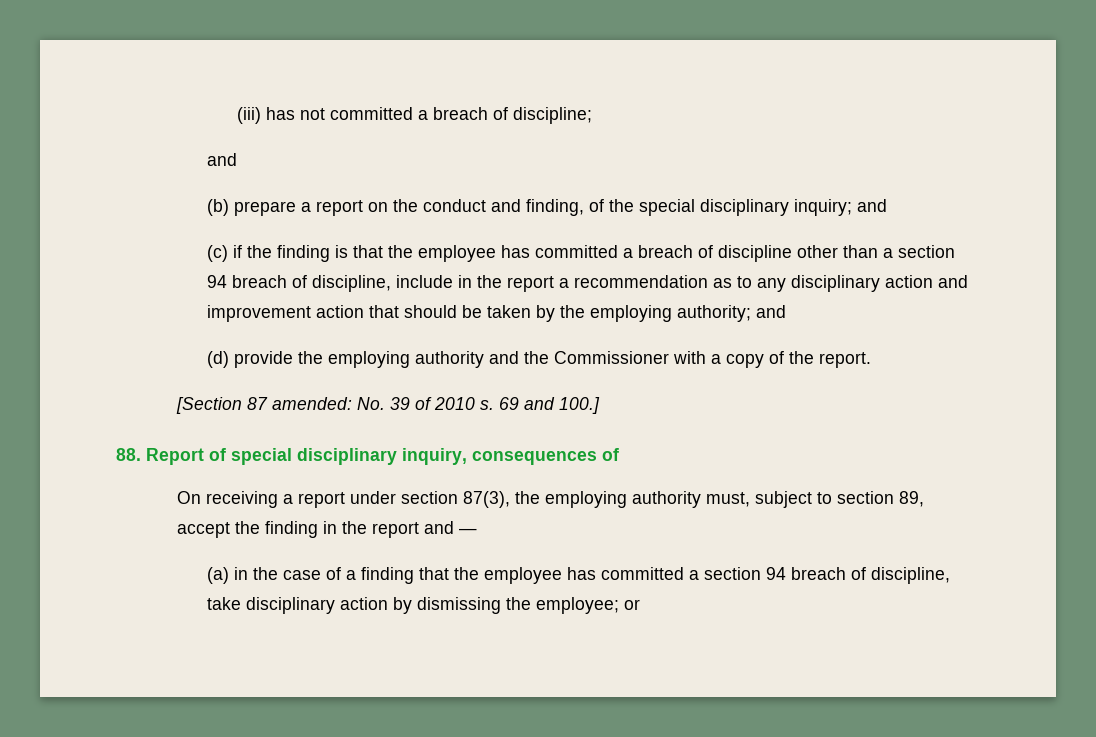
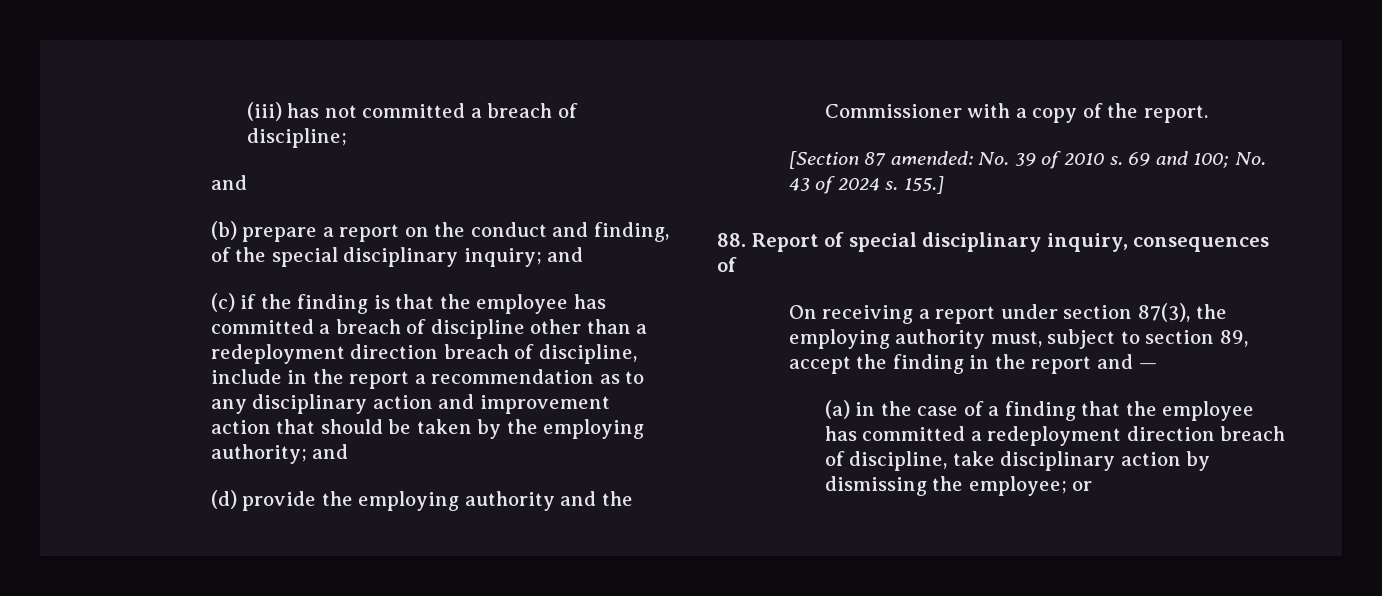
[898,245,956,258] [207,275,228,288] section 94 -> [210,344,439,364] redeployment direction
[558,397,600,414] 100.] -> [1193,152,1266,168] [788,176,944,194] 100; No. 43 of 2024 s. 155.]
[704,567,787,580] section 94 -> [987,426,1215,446] redeployment direction

